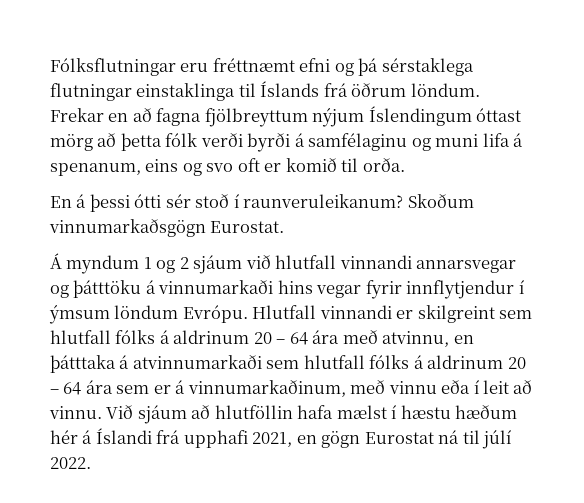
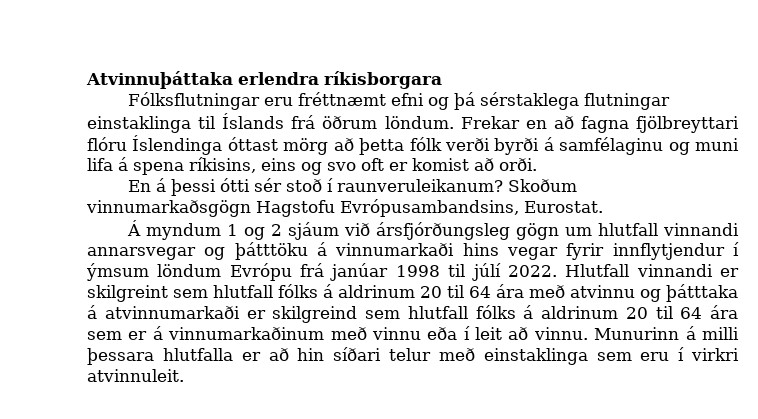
(50, 67) none -> [86,71,442,89] Atvinnuþáttaka erlendra ríkisborgara //
[204,106,472,127] fjölbreyttum nýjum Íslendingum -> [636,116,740,133] [87,135,223,155] fjölbreyttari flóru Íslendinga
[50,163,141,176] spenanum, -> [133,157,256,175] spena ríkisins,
[285,158,405,172] komið til orða. -> [412,158,537,171] komist að orði.
(206, 228) none -> [256,199,519,217] Hagstofu Evrópusambandsins,
(271, 262) none -> [375,222,592,240] ársfjórðungsleg gögn um
[182,305,248,323] Evrópu. -> [229,263,557,281] Evrópu frá janúar 1998 til júlí 2022.
[276,339,286,344] – -> [447,285,464,298] til
[382,331,474,347] atvinnu, en -> [570,285,661,302] atvinnu og
[266,355,526,369] [50,389,59,394] sem hlutfall fólks á aldrinum 20 – -> [246,305,673,323] er skilgreind sem hlutfall fólks á aldrinum 20 til
[187,380,346,397] vinnumarkaðinum, -> [168,327,325,340] vinnumarkaðinum
[106,405,518,424] [50,428,512,449] [50,457,91,469] Við sjáum að hlutföllin hafa mælst í hæstu hæðum hér á Íslandi frá upphafi 2021, en gögn Eurostat ná til júlí 2022. -> [594,326,739,340] [87,347,740,365] [87,369,184,382] Munurinn á milli þessara hlutfalla er að hin síðari telur með einstaklinga sem eru í virkri atvinnuleit.

